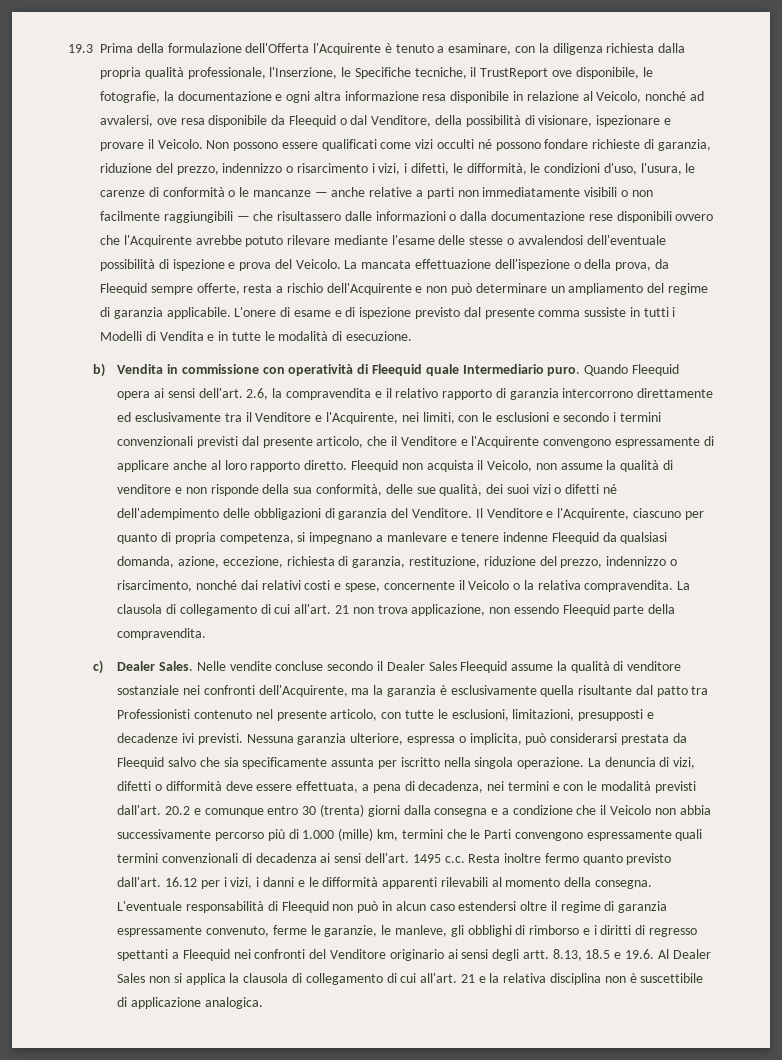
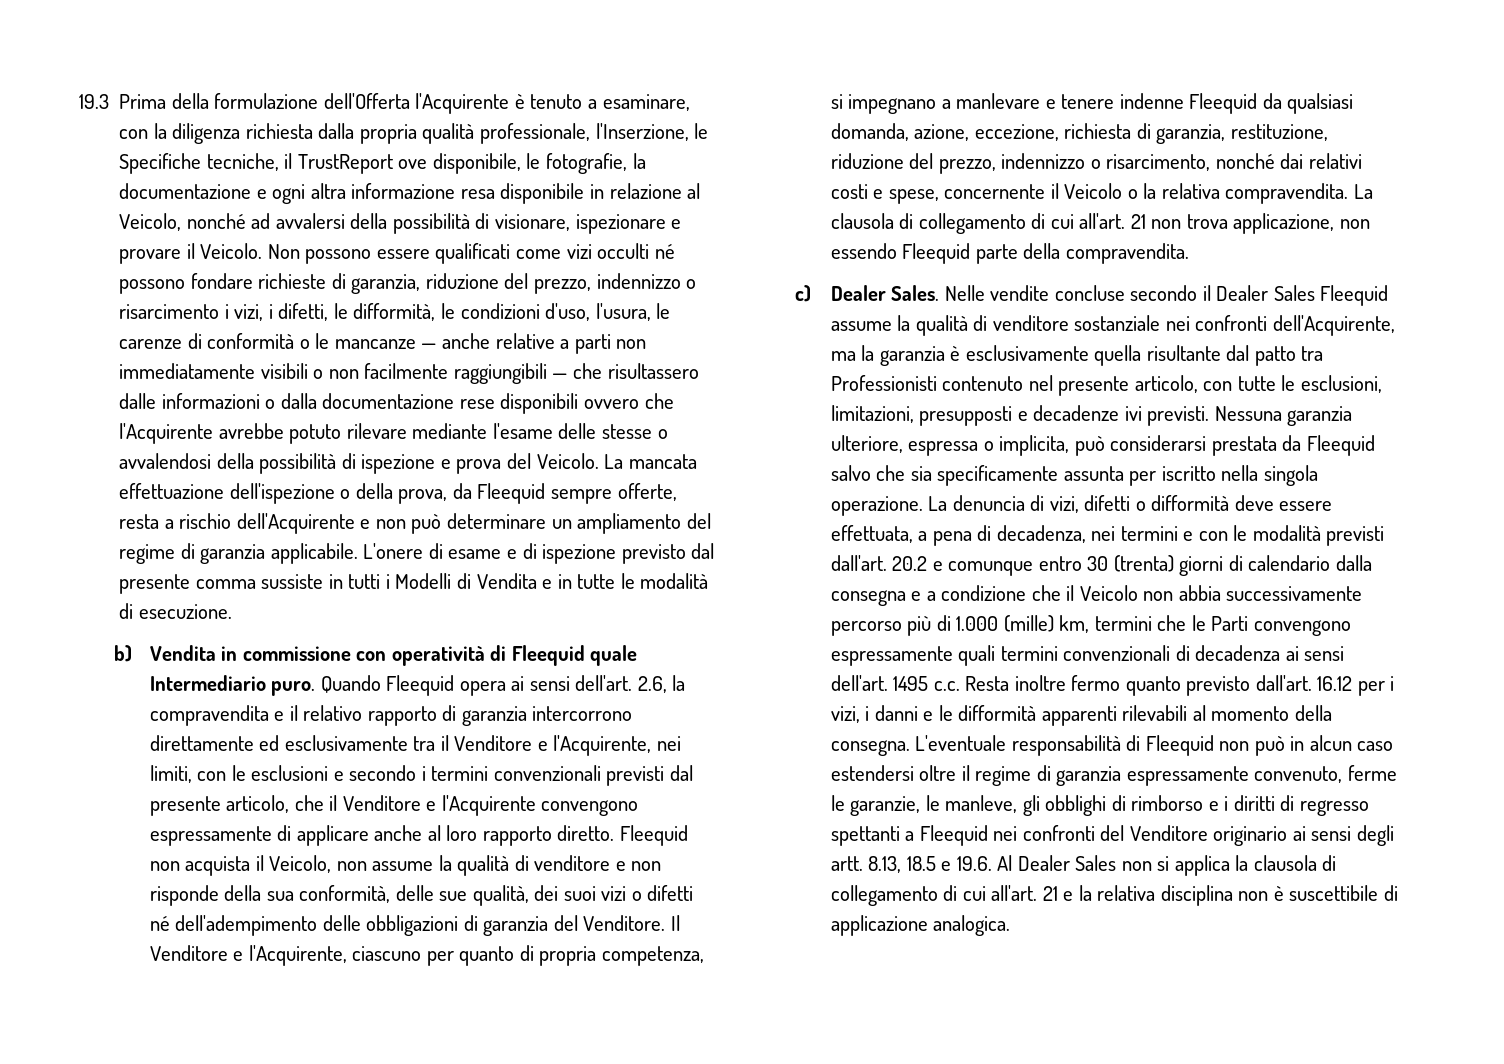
[100,115,432,127] avvalersi, ove resa disponibile da Fleequid o dal Venditore, -> [275,213,345,229] avvalersi
[586,235,666,245] dell'eventuale -> [216,453,254,469] della
(400, 811) none -> [1228,555,1331,571] di calendario

